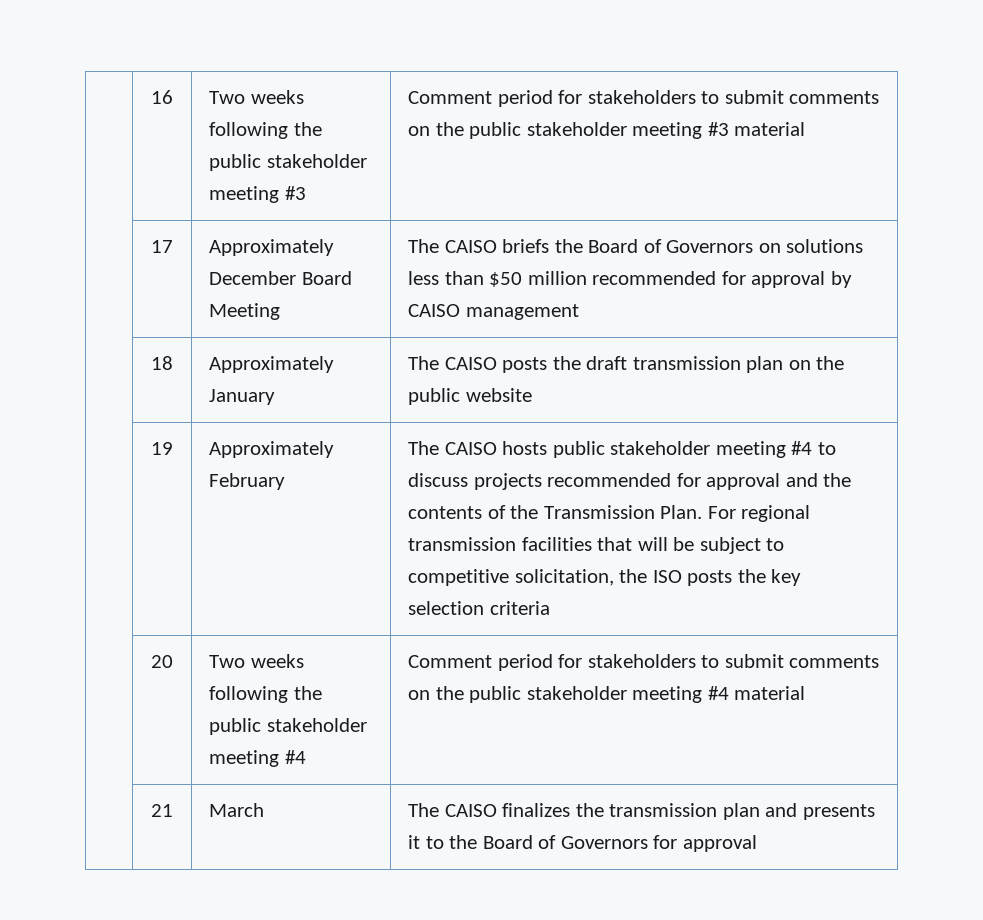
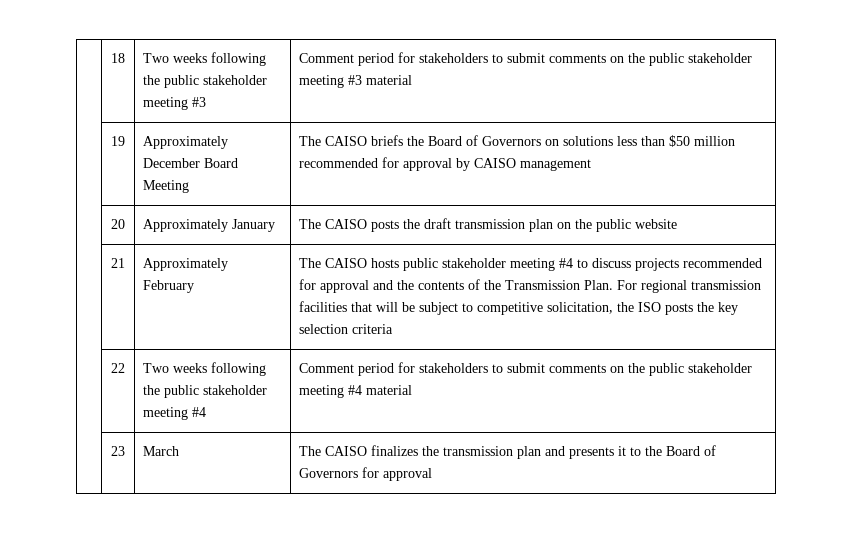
[151,90,173,104] | 16 -> [111,53,125,63] | 18
[151,240,173,253] 17 -> [111,136,125,146] 19
[151,356,173,370] 18 -> [111,219,125,229] 20
[151,442,173,455] 19 -> [111,258,125,268] 21
[151,655,173,668] 20 -> [111,363,125,373] 22
[151,804,173,817] 21 -> [111,446,125,456] 23

